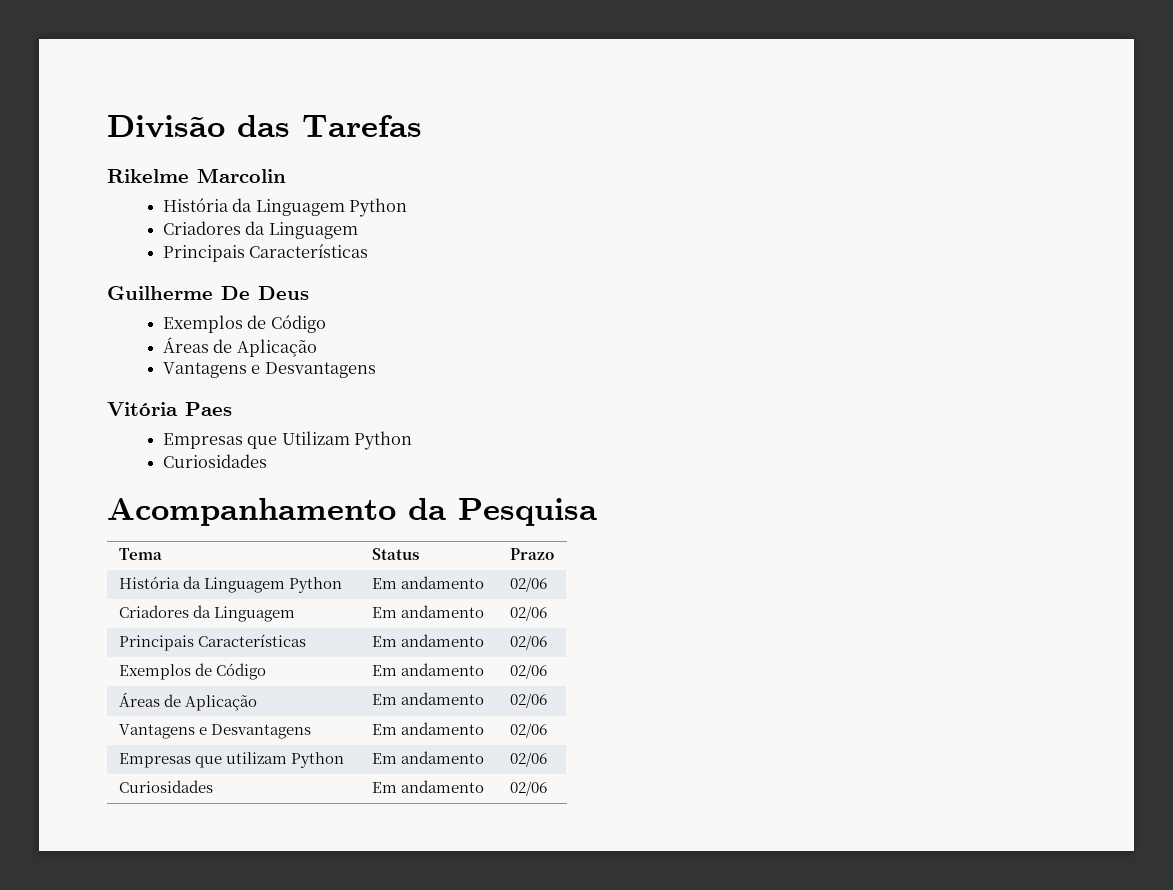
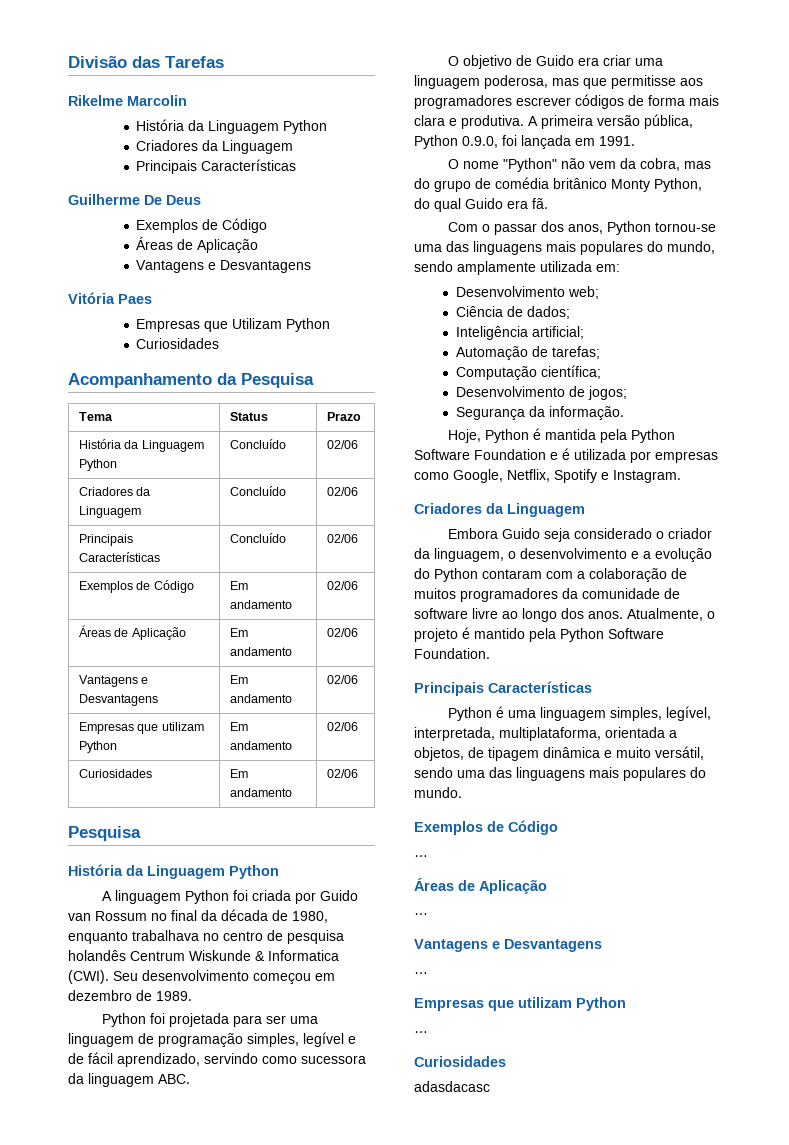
[371,576,484,589] Em andamento -> [230,439,287,449] Concluído
[371,605,484,618] Em andamento -> [230,486,287,496] Concluído
[371,634,484,647] Em andamento -> [230,533,287,543] Concluído
(547, 788) none -> [68,826,141,841] [68,864,279,879] [101,890,358,904] [68,909,328,923] [68,930,344,944] [68,950,339,961] [68,970,335,984] [68,990,192,1001] [101,1013,318,1027] [68,1032,356,1047] [68,1052,366,1067] [68,1073,190,1087] [447,55,663,69] [414,75,703,89] [414,94,719,109] [414,114,693,129] [414,135,635,149] [447,158,711,172] [414,177,702,192] [414,198,548,212] [447,221,716,235] [414,241,715,255] [414,261,620,275] [455,286,599,299] [455,306,570,319] [455,326,584,340] [455,346,600,360] [455,365,601,380] [455,386,627,400] [455,406,624,420] [447,428,675,443] [414,448,718,463] [414,469,681,483] [414,503,585,517] [447,528,712,542] [414,548,712,562] [414,568,687,582] [414,588,680,602] [414,608,715,622] [414,627,664,642] [414,648,490,659] [414,681,592,696] [447,706,711,721] [414,727,677,741] [414,746,704,761] [414,767,706,781] [414,787,462,798] [414,820,558,835] [414,855,428,857] [414,878,547,894] [414,913,428,915] [414,939,602,952] [414,972,428,974] [414,997,626,1011] [414,1031,428,1033] [414,1056,506,1067] [414,1081,490,1092] // Pesquisa // História da Linguagem Python // A linguagem Python foi criada por Guido van Rossum no final da década de 1980, enquanto trabalhava no centro de pesquisa holandês Centrum Wiskunde & Informatica (CWI). Seu desenvolvimento começou em dezembro de 1989. // Python foi projetada para ser uma linguagem de programação simples, legível e de fácil aprendizado, servindo como sucessora da linguagem ABC. // O objetivo de Guido era criar uma linguagem poderosa, mas que permitisse aos programadores escrever códigos de forma mais clara e produtiva. A primeira versão pública, Python 0.9.0, foi lançada em 1991. // O nome "Python" não vem da cobra, mas do grupo de comédia britânico Monty Python, do qual Guido era fã. // Com o passar dos anos, Python tornou-se uma das linguagens mais populares do mundo, sendo amplamente utilizada em: // Desenvolvimento web; // Ciência de dados; // Inteligência artificial; // Automação de tarefas; // Computação científica; // Desenvolvimento de jogos; // Segurança da informação. // Hoje, Python é mantida pela Python Software Foundation e é utilizada por empresas como Google, Netflix, Spotify e Instagram. // Criadores da Linguagem // Embora Guido seja considerado o criador da linguagem, o desenvolvimento e a evolução do Python contaram com a colaboração de muitos programadores da comunidade de software livre ao longo dos anos. Atualmente, o projeto é mantido pela Python Software Foundation. // Principais Características // Python é uma linguagem simples, legível, interpretada, multiplataforma, orientada a objetos, de tipagem dinâmica e muito versátil, sendo uma das linguagens mais populares do mundo. // Exemplos de Código // … // Áreas de Aplicação // … // Vantagens e Desvantagens // … // Empresas que utilizam Python // … // Curiosidades // adasdacasc

